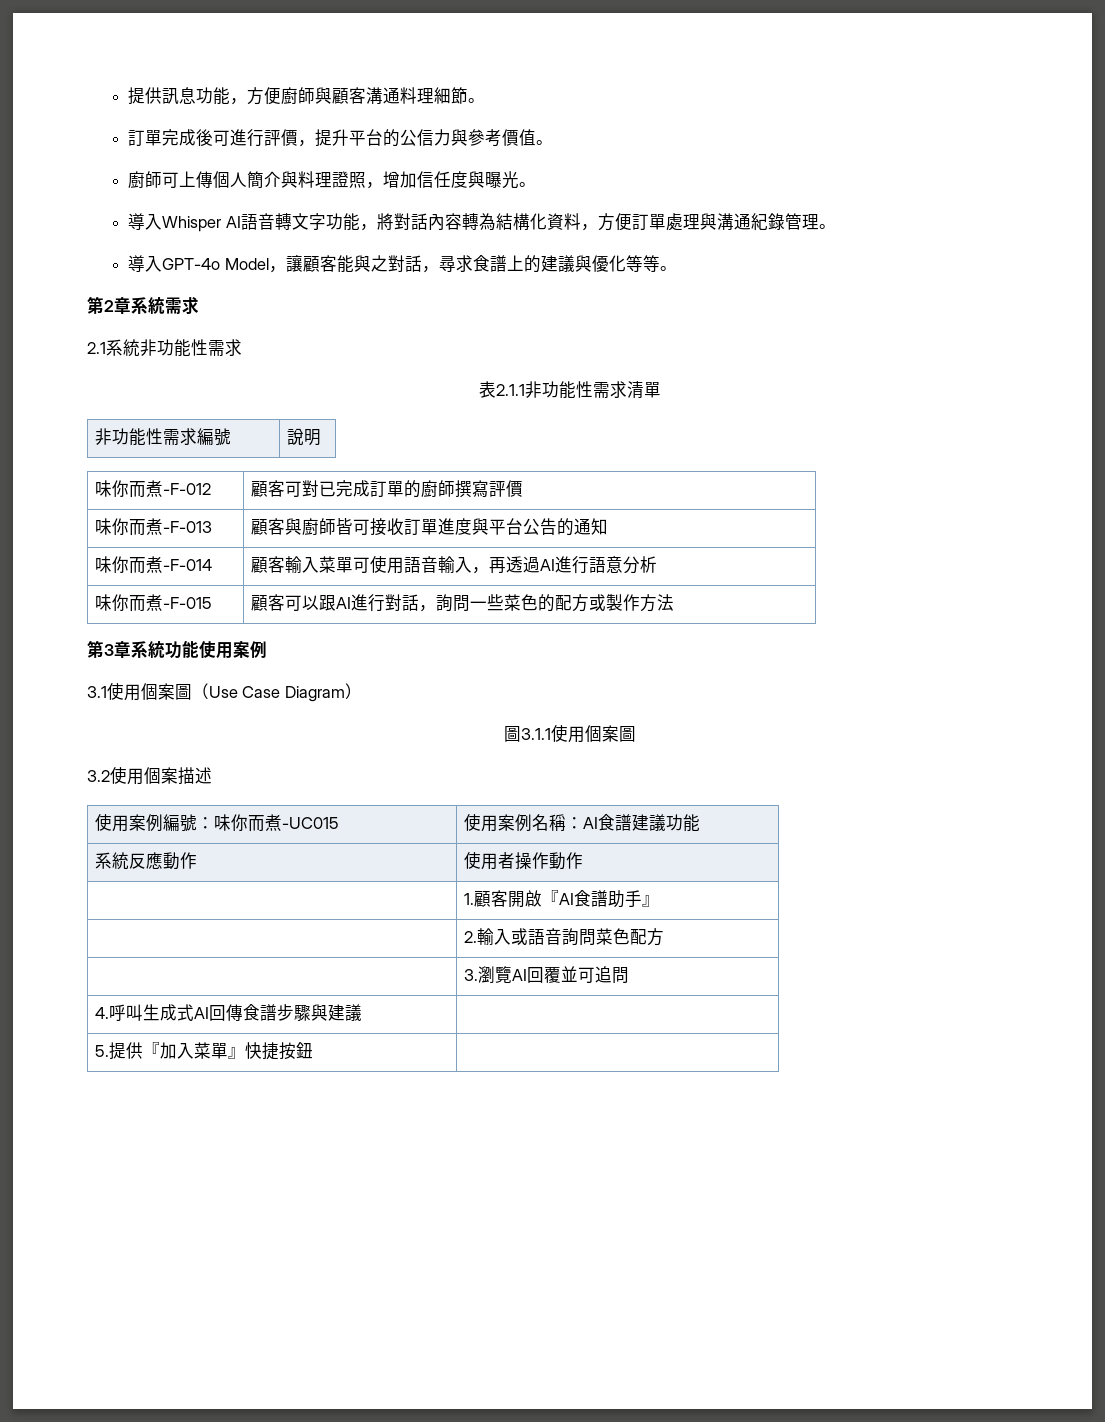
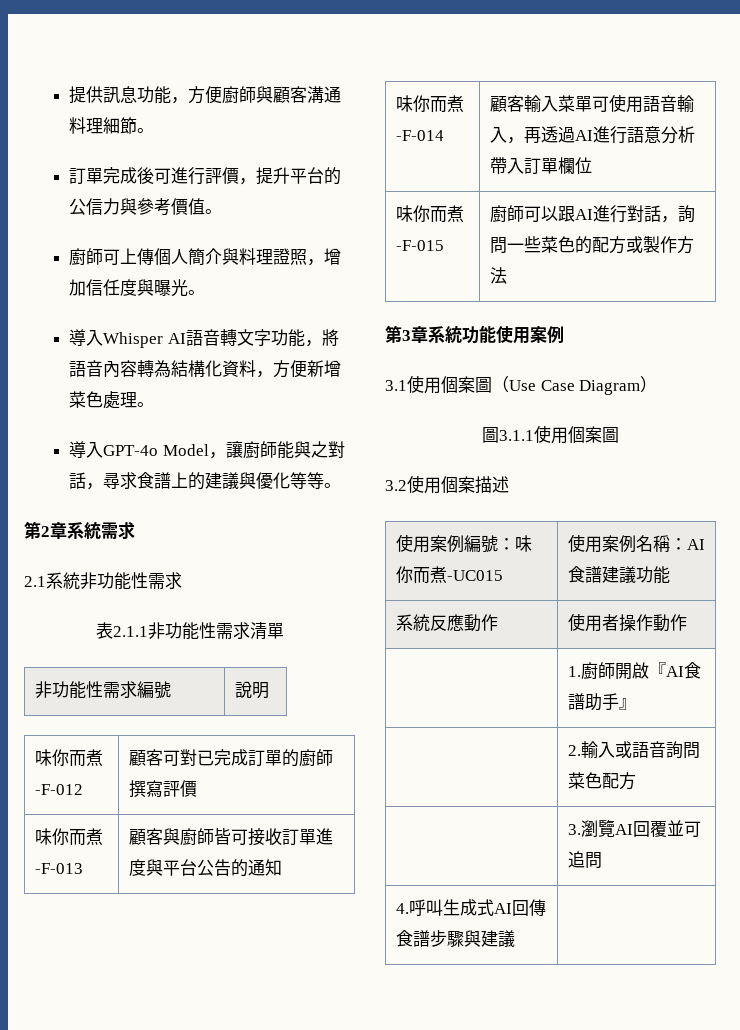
[393,213,428,230] 對話 -> [69,360,104,377] 語音
[631,213,802,231] 訂單處理與溝通紀錄管 -> [307,360,342,377] [69,391,121,409] 新增菜色處
[302,255,337,272] 顧客 -> [242,441,277,459] 廚師
(657, 564) none -> [489,157,592,174] 帶入訂單欄位
[250,594,285,611] 顧客 -> [489,205,524,223] 廚師
[473,890,508,907] 顧客 -> [580,662,615,680] 廚師
[94,1042,313,1060] // 5.提供『加入菜單』快捷按鈕 | -> (515, 938) none

